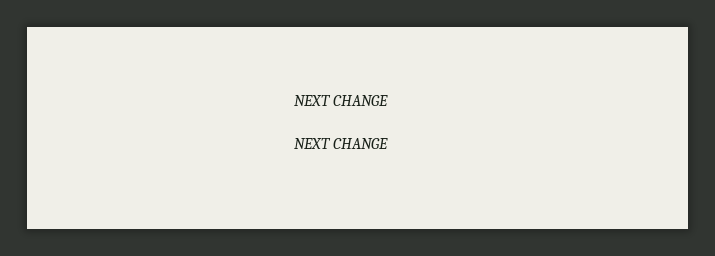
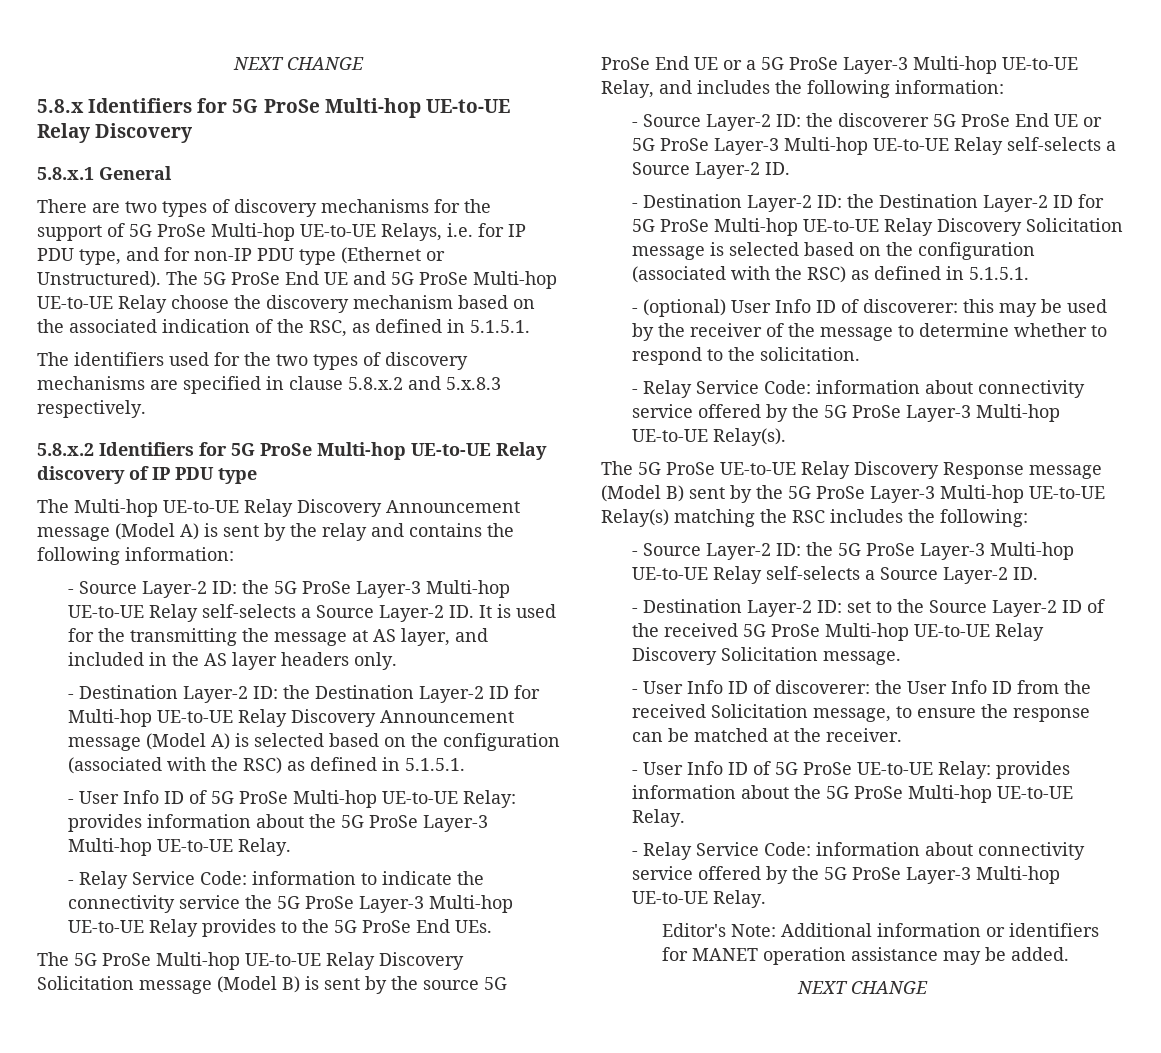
[293,95,389,106] NEXT CHANGE -> [233,57,364,70] [37,98,510,118] [37,123,193,143] [37,166,172,180] [37,199,491,217] [37,223,526,241] [37,247,445,265] [37,271,557,289] [37,295,535,313] [37,319,530,337] [37,352,468,370] [37,376,501,394] [37,400,146,418] [37,442,547,460] [37,466,257,484] [37,499,520,517] [37,523,514,541] [37,547,234,565] [67,580,510,598] [67,604,556,622] [67,628,488,646] [67,652,397,670] [67,685,540,703] [67,709,514,727] [67,733,560,751] [67,757,465,774] [67,790,516,808] [67,814,488,832] [67,838,291,856] [67,871,484,889] [67,895,513,913] [67,919,492,937] [37,952,464,970] [37,976,507,994] [601,56,1078,74] [601,80,1004,98] [631,113,1102,131] [631,137,1116,155] [631,162,790,179] [631,194,1104,212] [631,218,1123,236] [631,242,1035,260] [631,266,1029,283] [631,299,1107,317] [631,323,1107,341] [631,347,860,365] [631,380,1085,398] [631,404,1060,422] [631,428,786,446] [601,461,1102,479] [601,485,1105,503] [601,509,1028,527] [631,542,1074,560] [631,566,1038,584] [631,599,1105,617] [631,623,1044,641] [631,647,901,665] [631,680,1091,694] [631,704,1090,722] [631,728,902,742] [631,761,1070,779] [631,785,1073,803] [631,809,685,827] [631,842,1085,860] [631,866,1060,884] [631,890,766,908] [662,923,1100,937] [662,947,1070,965] NEXT CHANGE // 5.8.x Identifiers for 5G ProSe Multi-hop UE-to-UE Relay Discovery // 5.8.x.1 General // There are two types of discovery mechanisms for the support of 5G ProSe Multi-hop UE-to-UE Relays, i.e. for IP PDU type, and for non-IP PDU type (Ethernet or Unstructured). The 5G ProSe End UE and 5G ProSe Multi-hop UE-to-UE Relay choose the discovery mechanism based on the associated indication of the RSC, as defined in 5.1.5.1. // The identifiers used for the two types of discovery mechanisms are specified in clause 5.8.x.2 and 5.x.8.3 respectively. // 5.8.x.2 Identifiers for 5G ProSe Multi-hop UE-to-UE Relay discovery of IP PDU type // The Multi-hop UE-to-UE Relay Discovery Announcement message (Model A) is sent by the relay and contains the following information: // - Source Layer-2 ID: the 5G ProSe Layer-3 Multi-hop UE-to-UE Relay self-selects a Source Layer-2 ID. It is used for the transmitting the message at AS layer, and included in the AS layer headers only. // - Destination Layer-2 ID: the Destination Layer-2 ID for Multi-hop UE-to-UE Relay Discovery Announcement message (Model A) is selected based on the configuration (associated with the RSC) as defined in 5.1.5.1. // - User Info ID of 5G ProSe Multi-hop UE-to-UE Relay: provides information about the 5G ProSe Layer-3 Multi-hop UE-to-UE Relay. // - Relay Service Code: information to indicate the connectivity service the 5G ProSe Layer-3 Multi-hop UE-to-UE Relay provides to the 5G ProSe End UEs. // The 5G ProSe Multi-hop UE-to-UE Relay Discovery Solicitation message (Model B) is sent by the source 5G ProSe End UE or a 5G ProSe Layer-3 Multi-hop UE-to-UE Relay, and includes the following information: // - Source Layer-2 ID: the discoverer 5G ProSe End UE or 5G ProSe Layer-3 Multi-hop UE-to-UE Relay self-selects a Source Layer-2 ID. // - Destination Layer-2 ID: the Destination Layer-2 ID for 5G ProSe Multi-hop UE-to-UE Relay Discovery Solicitation message is selected based on the configuration (associated with the RSC) as defined in 5.1.5.1. // - (optional) User Info ID of discoverer: this may be used by the receiver of the message to determine whether to respond to the solicitation. // - Relay Service Code: information about connectivity service offered by the 5G ProSe Layer-3 Multi-hop UE-to-UE Relay(s). // The 5G ProSe UE-to-UE Relay Discovery Response message (Model B) sent by the 5G ProSe Layer-3 Multi-hop UE-to-UE Relay(s) matching the RSC includes the following: // - Source Layer-2 ID: the 5G ProSe Layer-3 Multi-hop UE-to-UE Relay self-selects a Source Layer-2 ID. // - Destination Layer-2 ID: set to the Source Layer-2 ID of the received 5G ProSe Multi-hop UE-to-UE Relay Discovery Solicitation message. // - User Info ID of discoverer: the User Info ID from the received Solicitation message, to ensure the response can be matched at the receiver. // - User Info ID of 5G ProSe UE-to-UE Relay: provides information about the 5G ProSe Multi-hop UE-to-UE Relay. // - Relay Service Code: information about connectivity service offered by the 5G ProSe Layer-3 Multi-hop UE-to-UE Relay. // Editor's Note: Additional information or identifiers for MANET operation assistance may be added.

